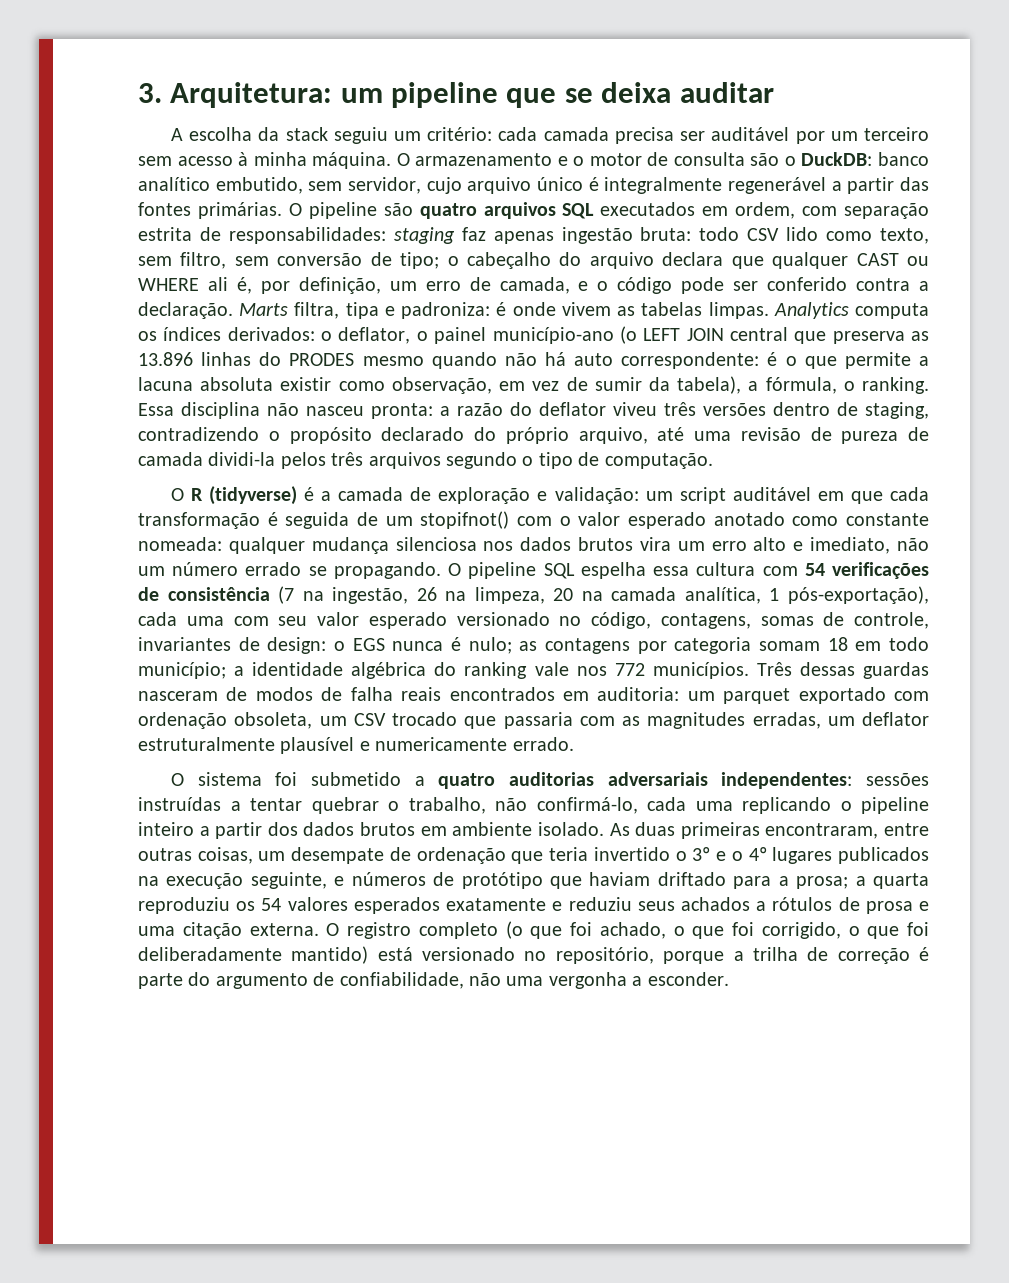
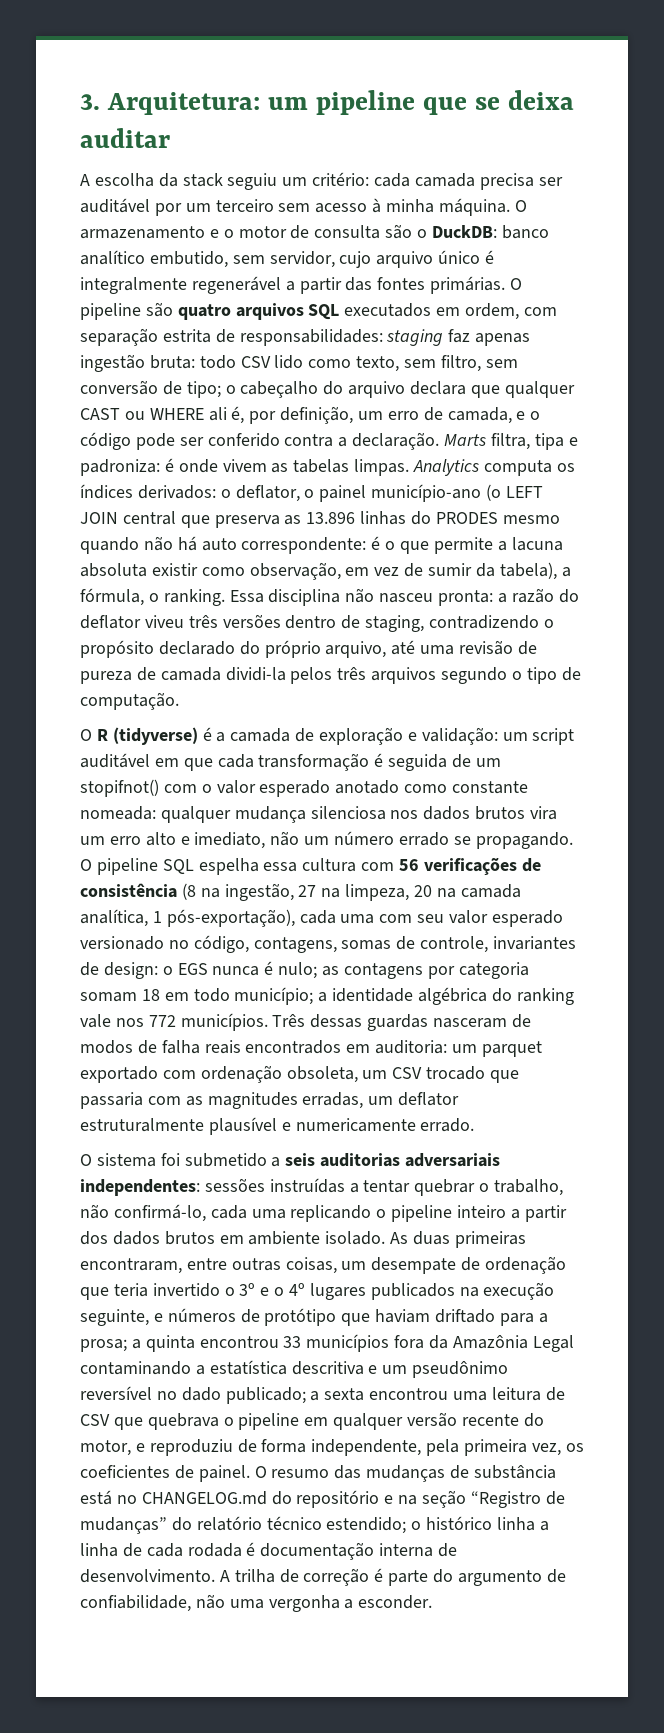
[804,563,825,576] 54 -> [399,859,420,871] 56
[278,586,295,604] (7 -> [181,883,196,900] (8
[416,587,437,601] 26 -> [298,885,317,897] 27
[438,773,496,789] quatro -> [285,1153,316,1166] seis
[873,873,930,889] [138,897,929,914] [138,921,929,939] [138,946,744,964] quarta reproduziu os 54 valores esperados exatamente e reduziu seus achados a rótulos de prosa e uma citação externa. O registro completo (o que foi achado, o que foi corrigido, o que foi deliberadamente mantido) está versionado no repositório, porque a -> [145,1334,574,1352] [80,1360,509,1378] [80,1386,565,1404] [80,1412,544,1430] [80,1439,584,1456] [80,1465,556,1482] [80,1490,565,1508] [80,1516,549,1534] [80,1542,458,1560] [80,1569,230,1583] quinta encontrou 33 municípios fora da Amazônia Legal contaminando a estatística descritiva e um pseudônimo reversível no dado publicado; a sexta encontrou uma leitura de CSV que quebrava o pipeline em qualquer versão recente do motor, e reproduziu de forma independente, pela primeira vez, os coeficientes de painel. O resumo das mudanças de substância está no CHANGELOG.md do repositório e na seção “Registro de mudanças” do relatório técnico estendido; o histórico linha a linha de cada rodada é documentação interna de desenvolvimento. A

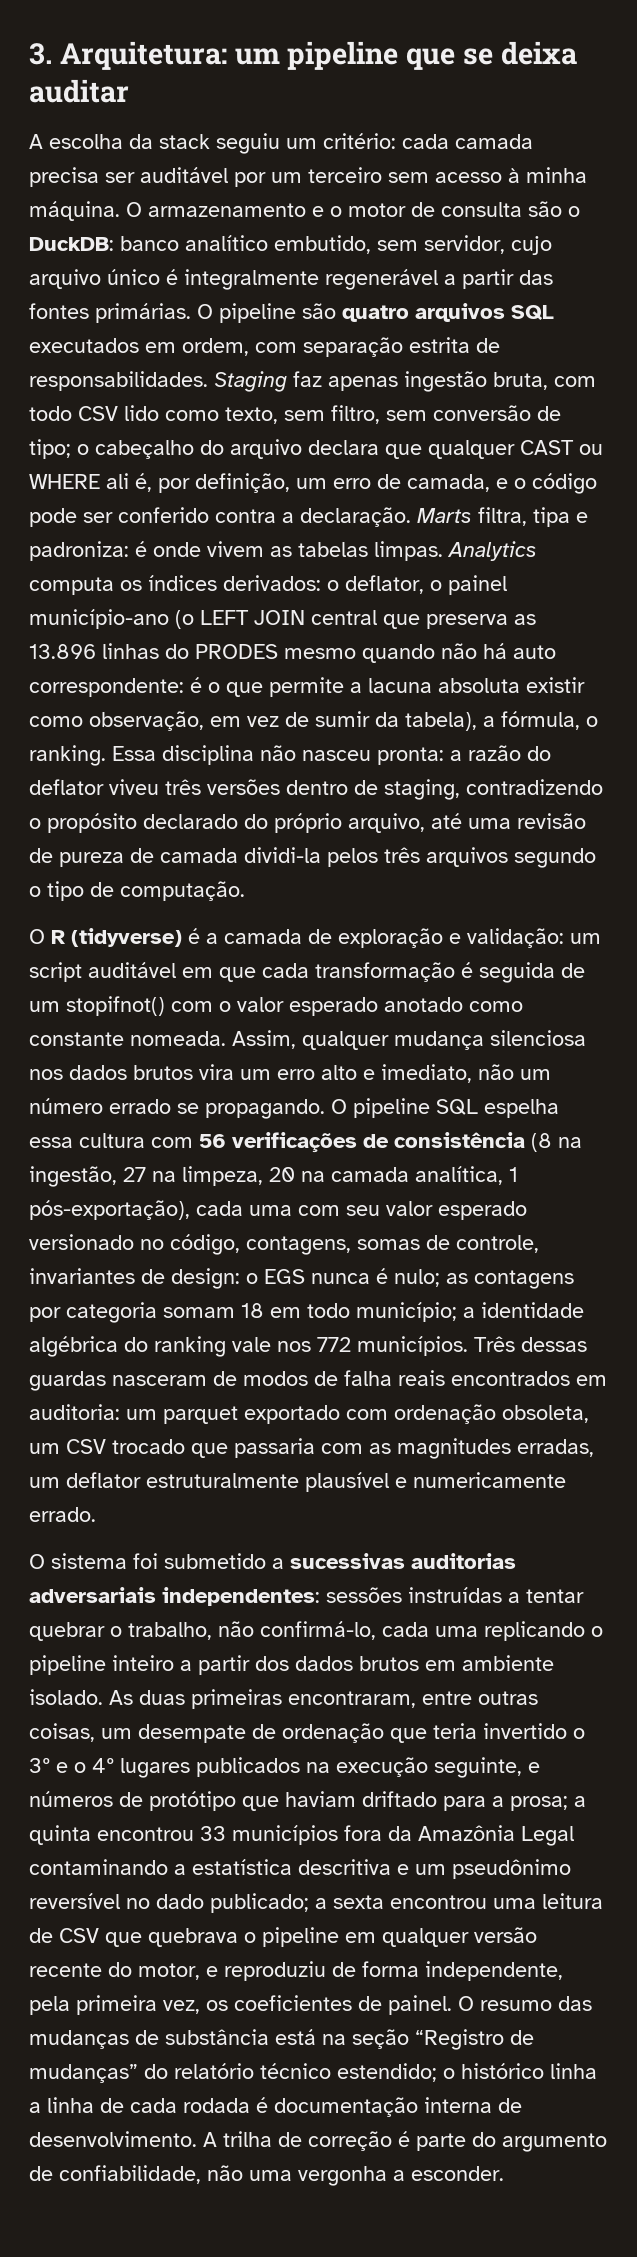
[239,329,444,346] responsabilidades: staging -> [29,371,287,392] responsabilidades. Staging
[149,355,195,369] bruta: -> [493,372,596,390] bruta, com
[80,806,156,820] nomeada: -> [130,1030,296,1049] nomeada. Assim,
[285,1153,316,1166] seis -> [290,1553,405,1569] sucessivas
[116,1490,394,1508] no CHANGELOG.md do repositório e -> (316, 2037) none

